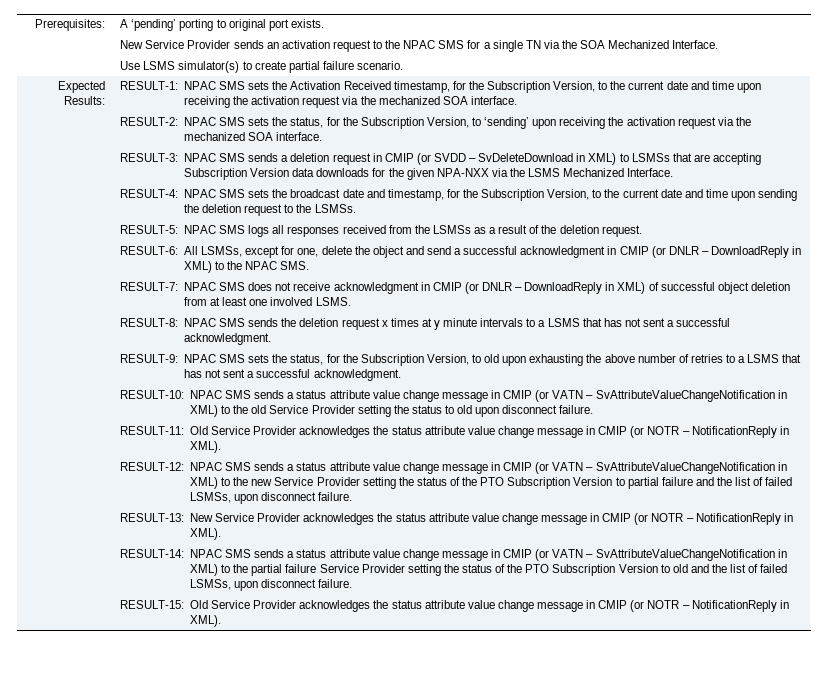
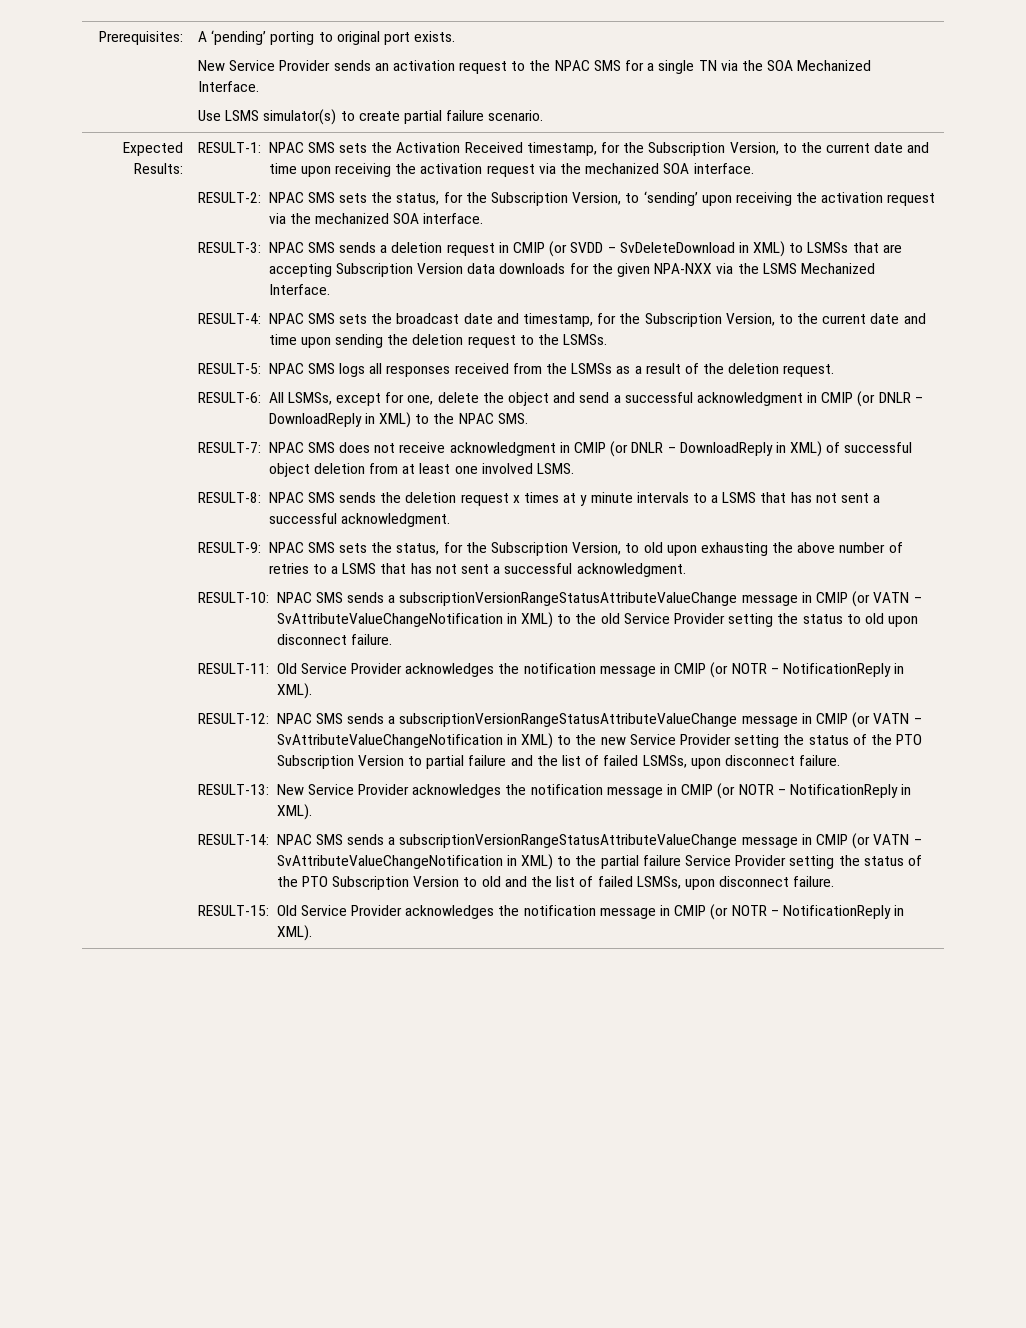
[296,390,439,402] status attribute value change -> [399,592,738,606] subscriptionVersionRangeStatusAttributeValueChange
[391,426,534,438] status attribute value change -> [523,663,596,674] notification
[296,462,439,474] status attribute value change -> [399,713,738,727] subscriptionVersionRangeStatusAttributeValueChange
[395,513,538,525] status attribute value change -> [530,784,603,795] notification
[296,549,439,561] status attribute value change -> [399,834,738,848] subscriptionVersionRangeStatusAttributeValueChange
[391,600,534,612] status attribute value change -> [523,905,596,916] notification

